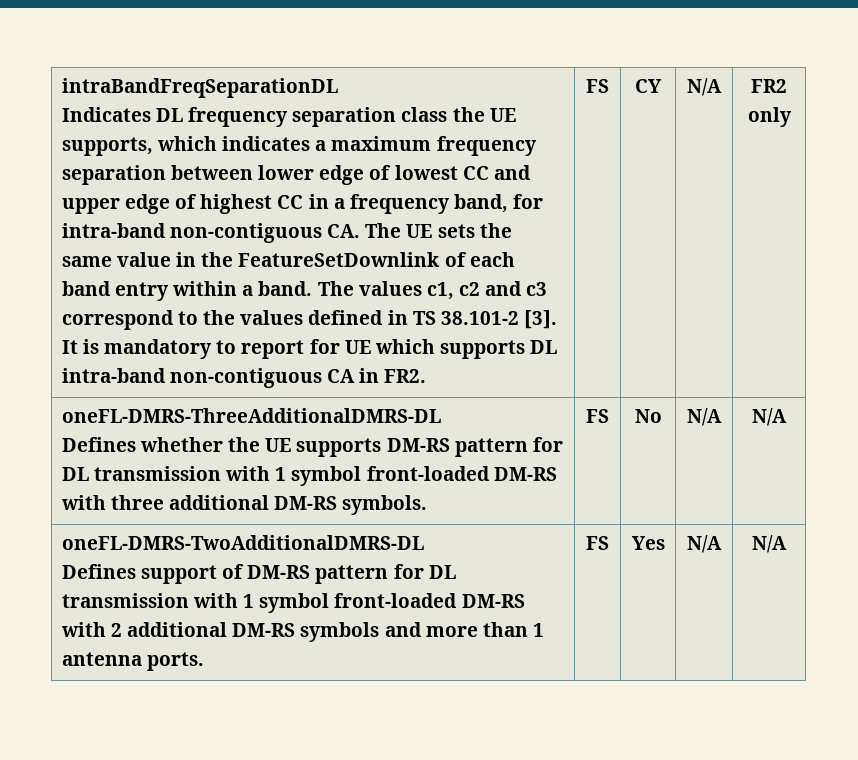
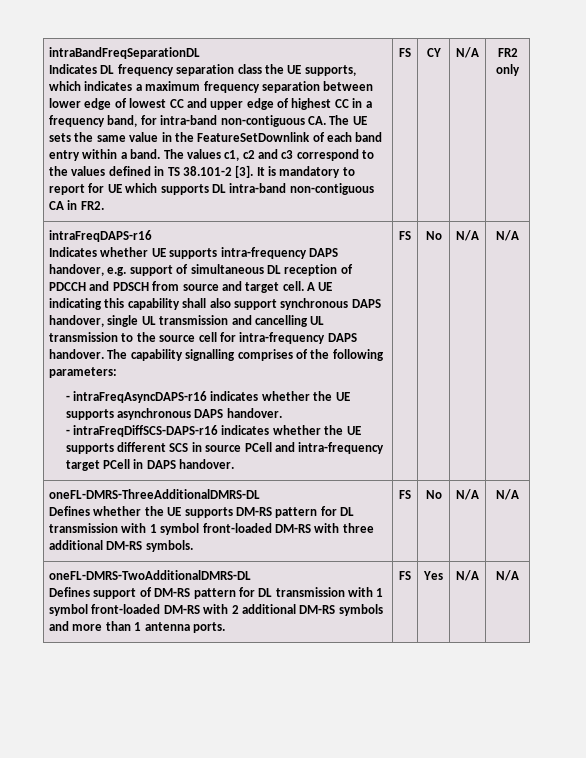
(791, 117) none -> [49,230,153,242] [49,247,338,259] [49,264,353,276] [49,281,333,293] [49,298,381,310] [49,315,325,327] [49,332,357,344] [49,349,384,361] [49,367,118,378] [65,391,350,403] [65,408,282,420] [65,425,361,437] [65,442,385,454] [65,459,235,471] [399,231,411,240] [425,231,442,240] [456,230,479,241] [496,230,519,241] // intraFreqDAPS-r16 // Indicates whether UE supports intra-frequency DAPS handover, e.g. support of simultaneous DL reception of PDCCH and PDSCH from source and target cell. A UE indicating this capability shall also support synchronous DAPS handover, single UL transmission and cancelling UL transmission to the source cell for intra-frequency DAPS handover. The capability signalling comprises of the following parameters: // - intraFreqAsyncDAPS-r16 indicates whether the UE supports asynchronous DAPS handover. // - intraFreqDiffSCS-DAPS-r16 indicates whether the UE supports different SCS in source PCell and intra-frequency target PCell in DAPS handover. | FS | No | N/A | N/A

